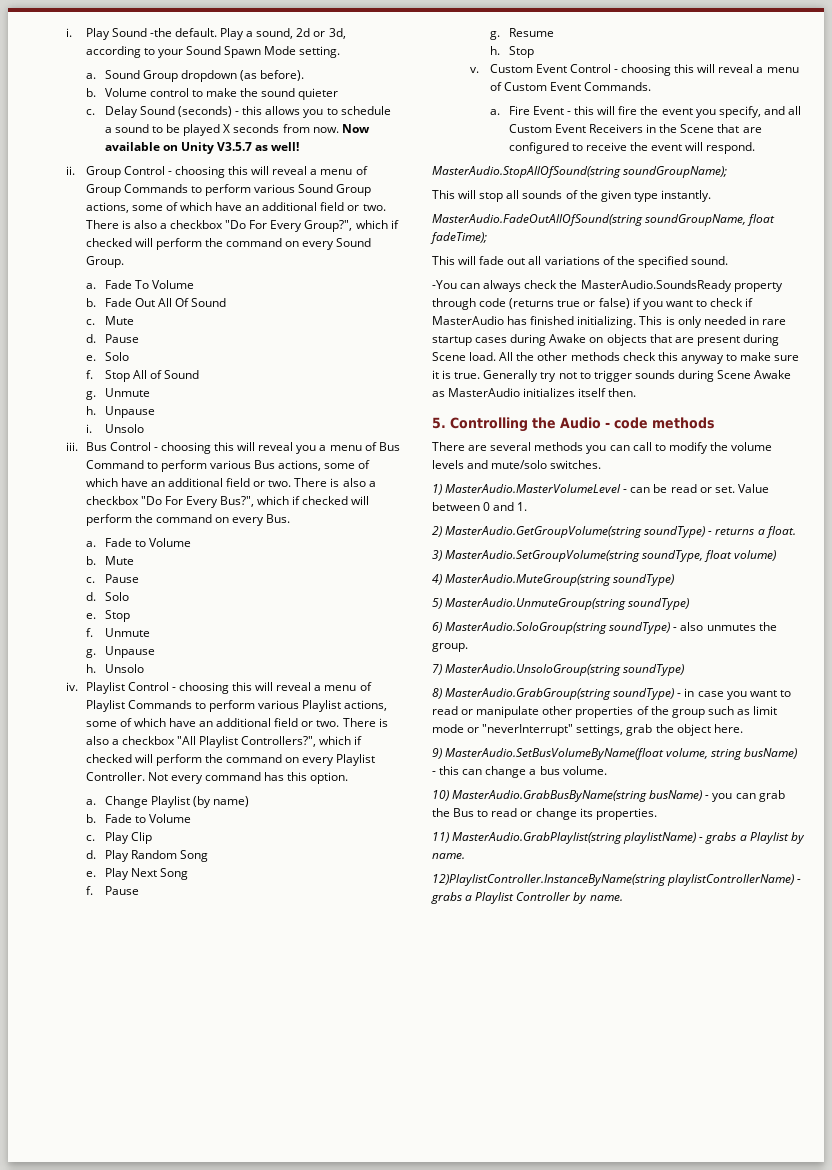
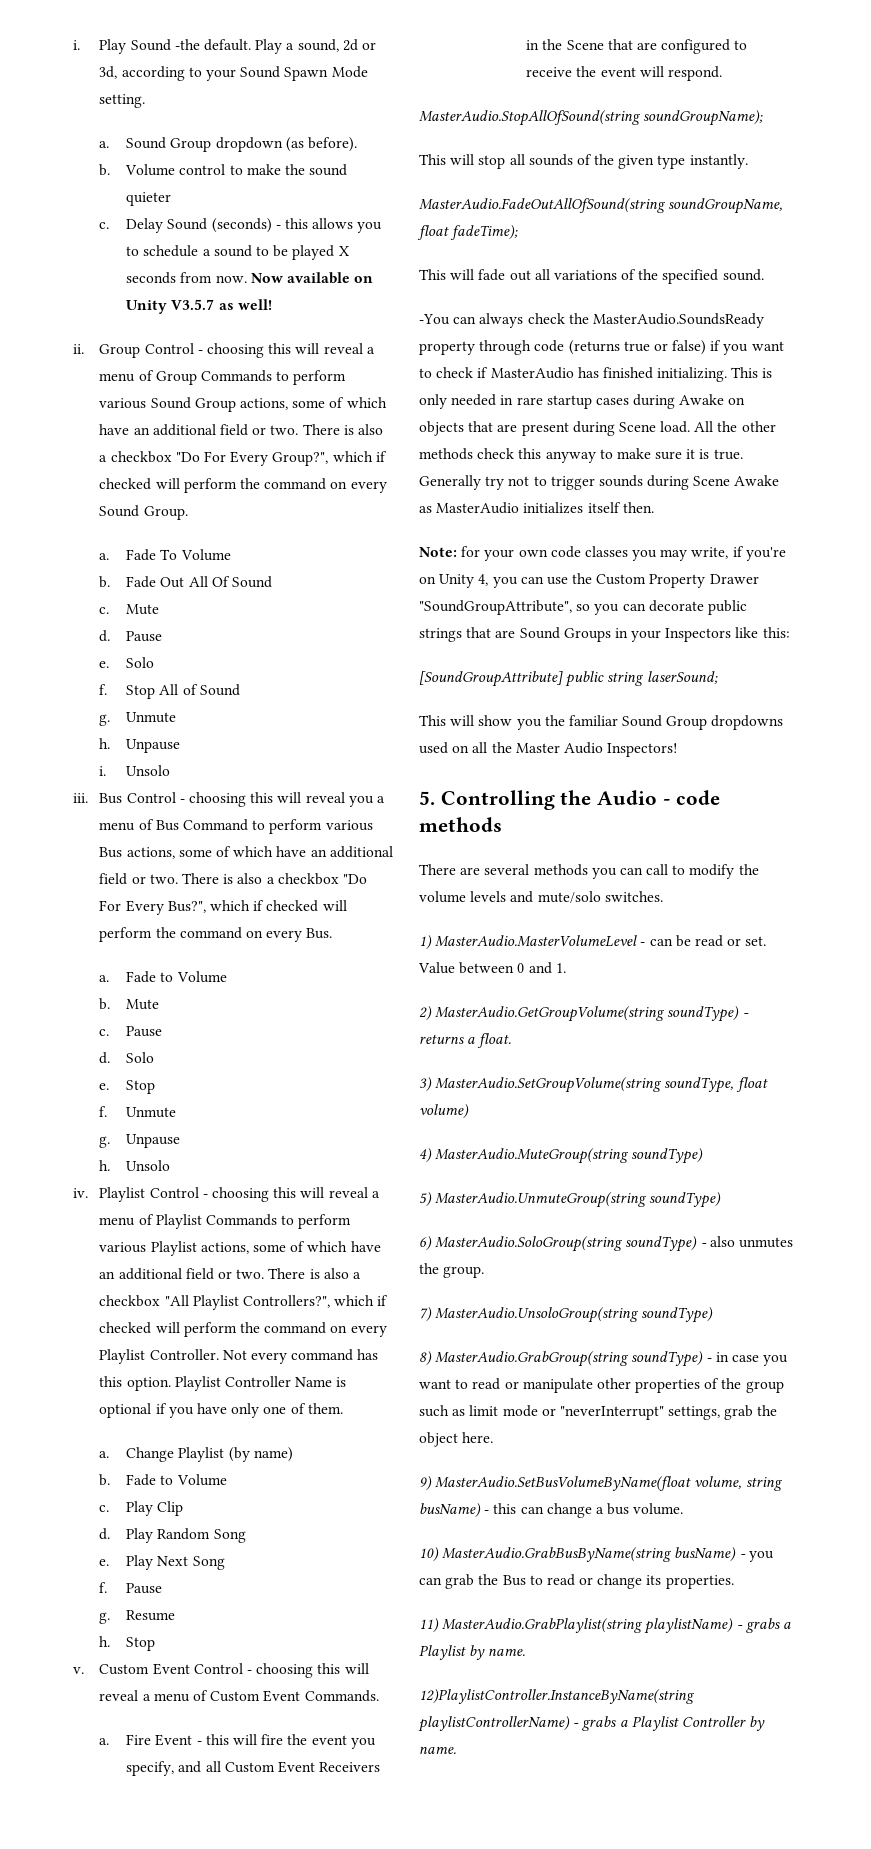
(349, 778) none -> [174,1376,347,1391] [99,1403,343,1418] Playlist Controller Name is optional if you have only one of them.
(637, 392) none -> [419,546,786,561] [419,573,759,588] [419,600,747,615] [419,627,790,642] [419,671,718,687] [419,715,784,730] [419,742,678,757] // Note: for your own code classes you may write, if you're on Unity 4, you can use the Custom Property Drawer "SoundGroupAttribute", so you can decorate public strings that are Sound Groups in your Inspectors like this: // [SoundGroupAttribute] public string laserSound; // This will show you the familiar Sound Group dropdowns used on all the Master Audio Inspectors!

